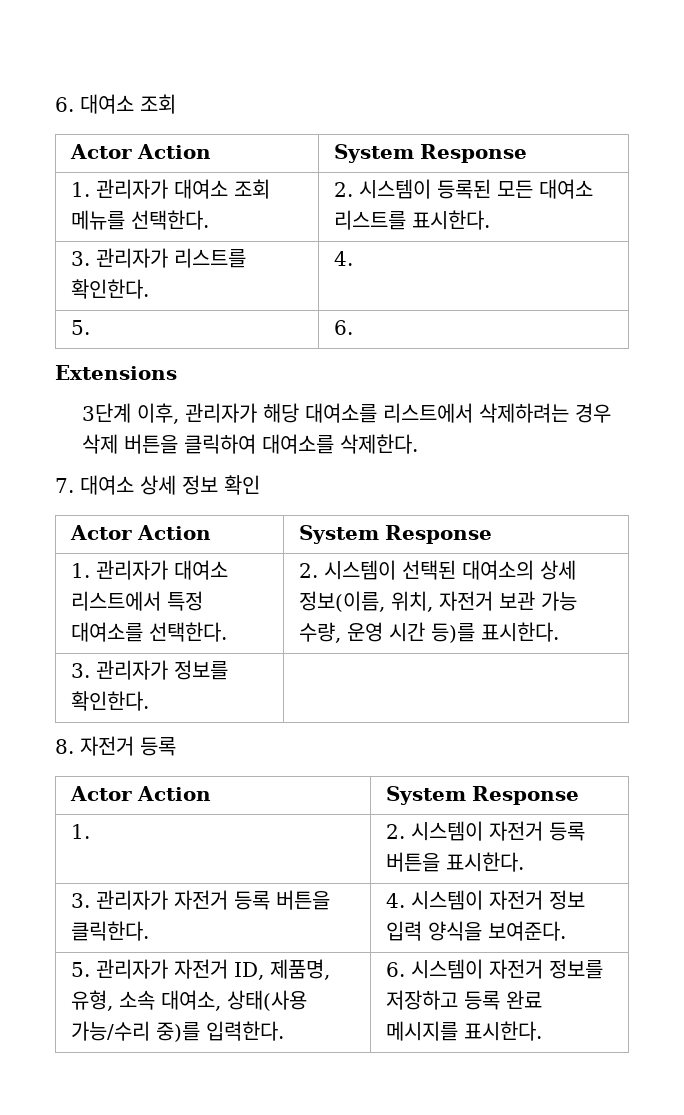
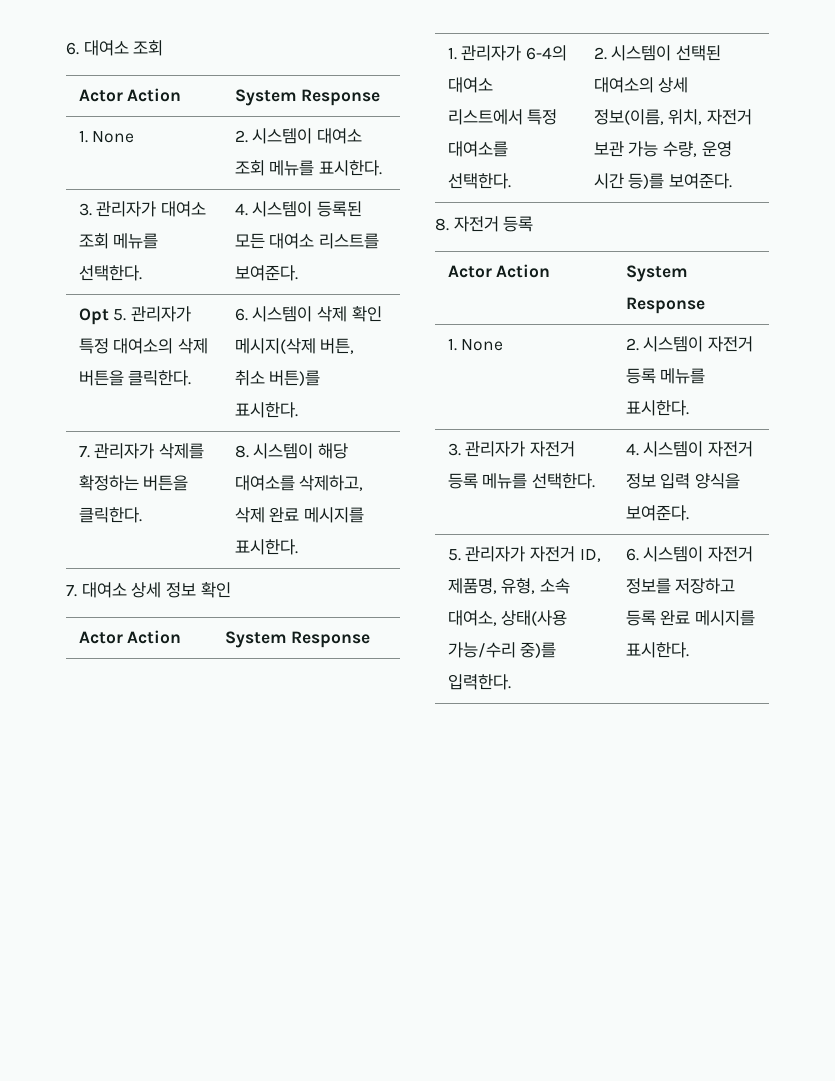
(90, 189) none -> [92,131,135,143] [234,128,363,144] [234,160,383,176] [78,203,92,216] None | 2. 시스템이 대여소 조회 메뉴를 표시한다. // 3.
[333,182,353,197] 2. -> [234,203,248,216] 4.
[411,210,490,230] [70,248,246,268] [70,279,149,299] [333,251,353,266] [70,320,90,335] [333,320,353,335] [55,365,177,380] [82,403,612,424] [82,434,419,454] 표시한다. // 3. 관리자가 리스트를 확인한다. | 4. // 5. | 6. // Extensions // 3단계 이후, 관리자가 해당 대여소를 리스트에서 삭제하려는 경우 삭제 버튼을 클릭하여 대여소를 삭제한다. -> [234,265,298,281] [78,306,192,325] [78,338,209,354] [78,370,192,386] [234,306,382,322] [234,338,355,354] [234,370,321,386] [234,402,298,418] [78,443,205,459] [78,475,189,491] [78,507,142,523] [234,443,349,459] [234,475,364,491] [234,507,365,523] [234,539,298,555] 보여준다. // Opt 5. 관리자가 특정 대여소의 삭제 버튼을 클릭한다. | 6. 시스템이 삭제 확인 메시지(삭제 버튼, 취소 버튼)를 표시한다. // 7. 관리자가 삭제를 확정하는 버튼을 클릭한다. | 8. 시스템이 해당 대여소를 삭제하고, 삭제 완료 메시지를 표시한다.
(168, 570) none -> [526,45,568,61] 6-4의
[480,622,559,642] [70,660,228,680] [70,691,149,711] 표시한다. // 3. 관리자가 정보를 확인한다. | -> [669,173,733,189] 보여준다.
[70,824,90,839] 1. -> [447,338,504,351] 1. None
[385,852,440,872] 버튼을 -> [660,368,706,384] 메뉴를
[275,890,330,910] [70,921,149,941] 버튼을 클릭한다. -> [482,473,596,489] 메뉴를 선택한다.

